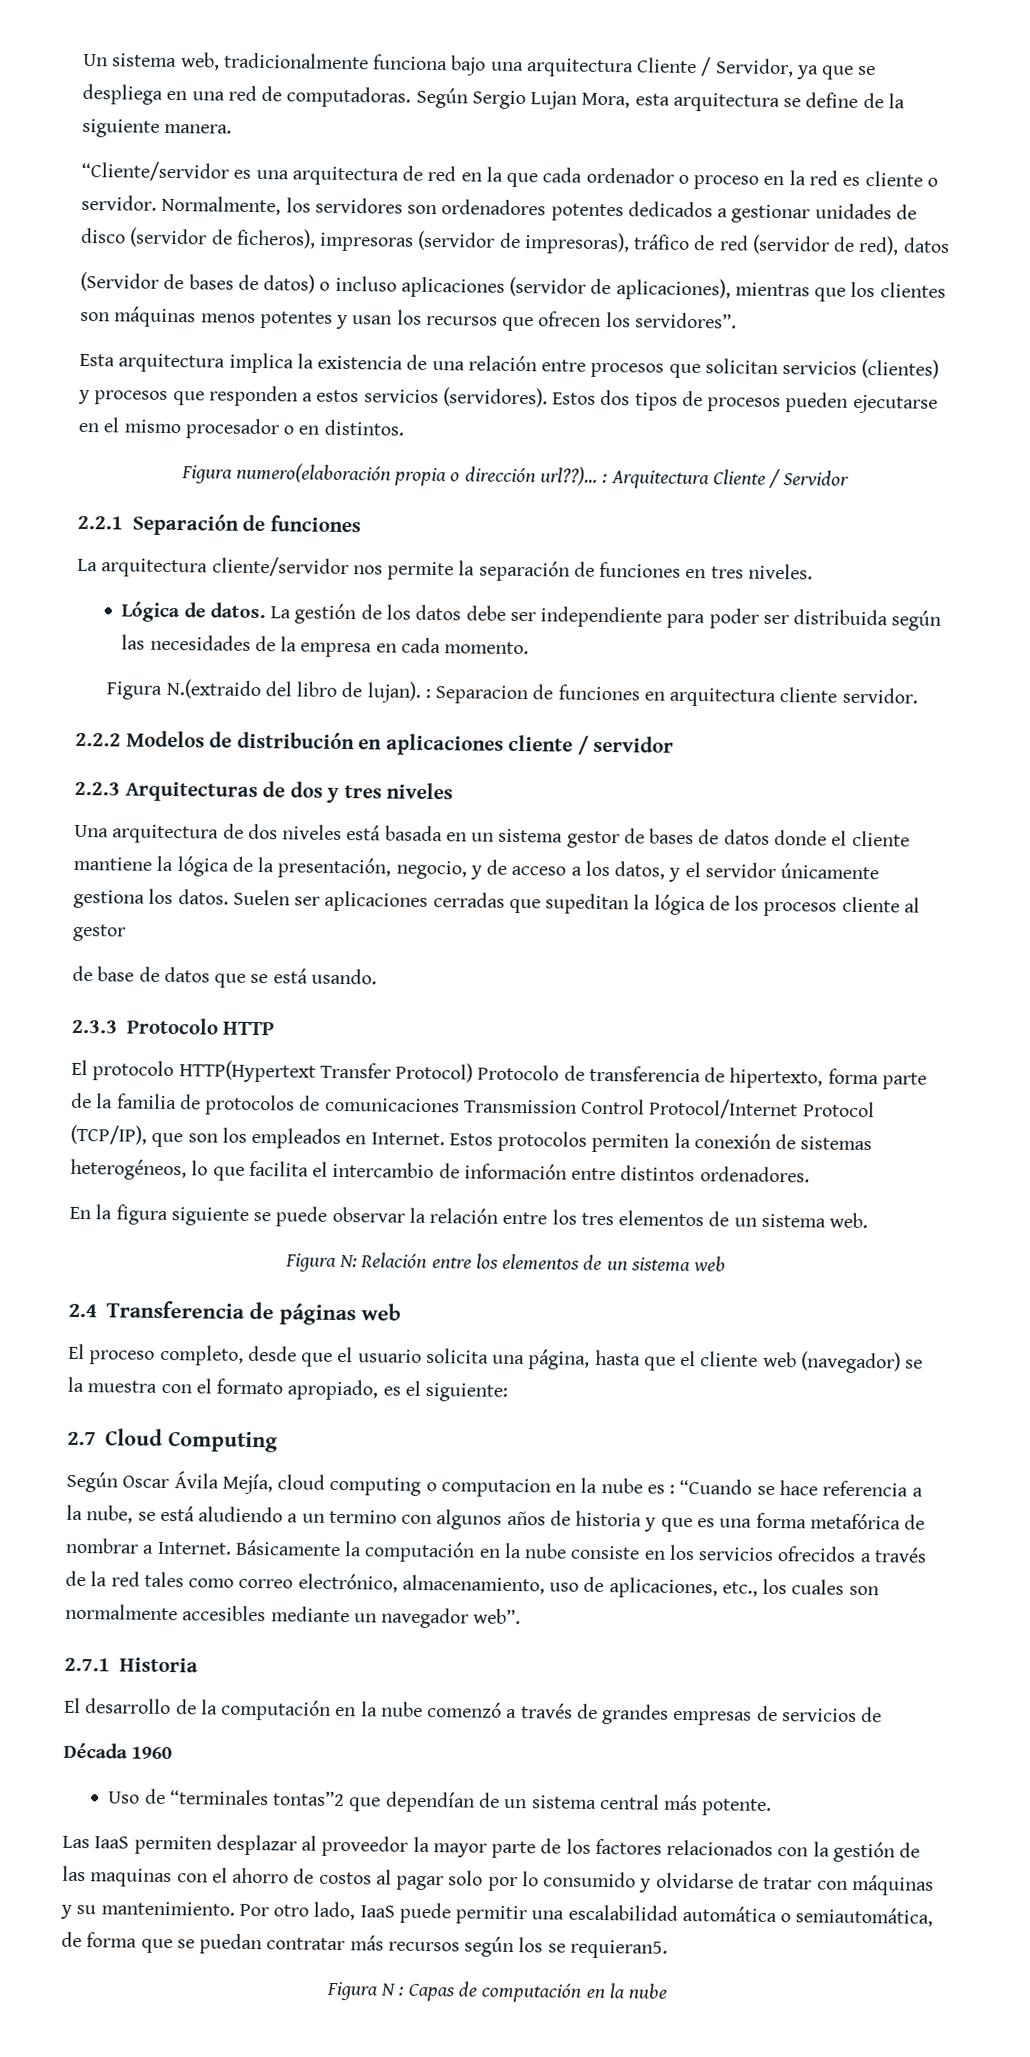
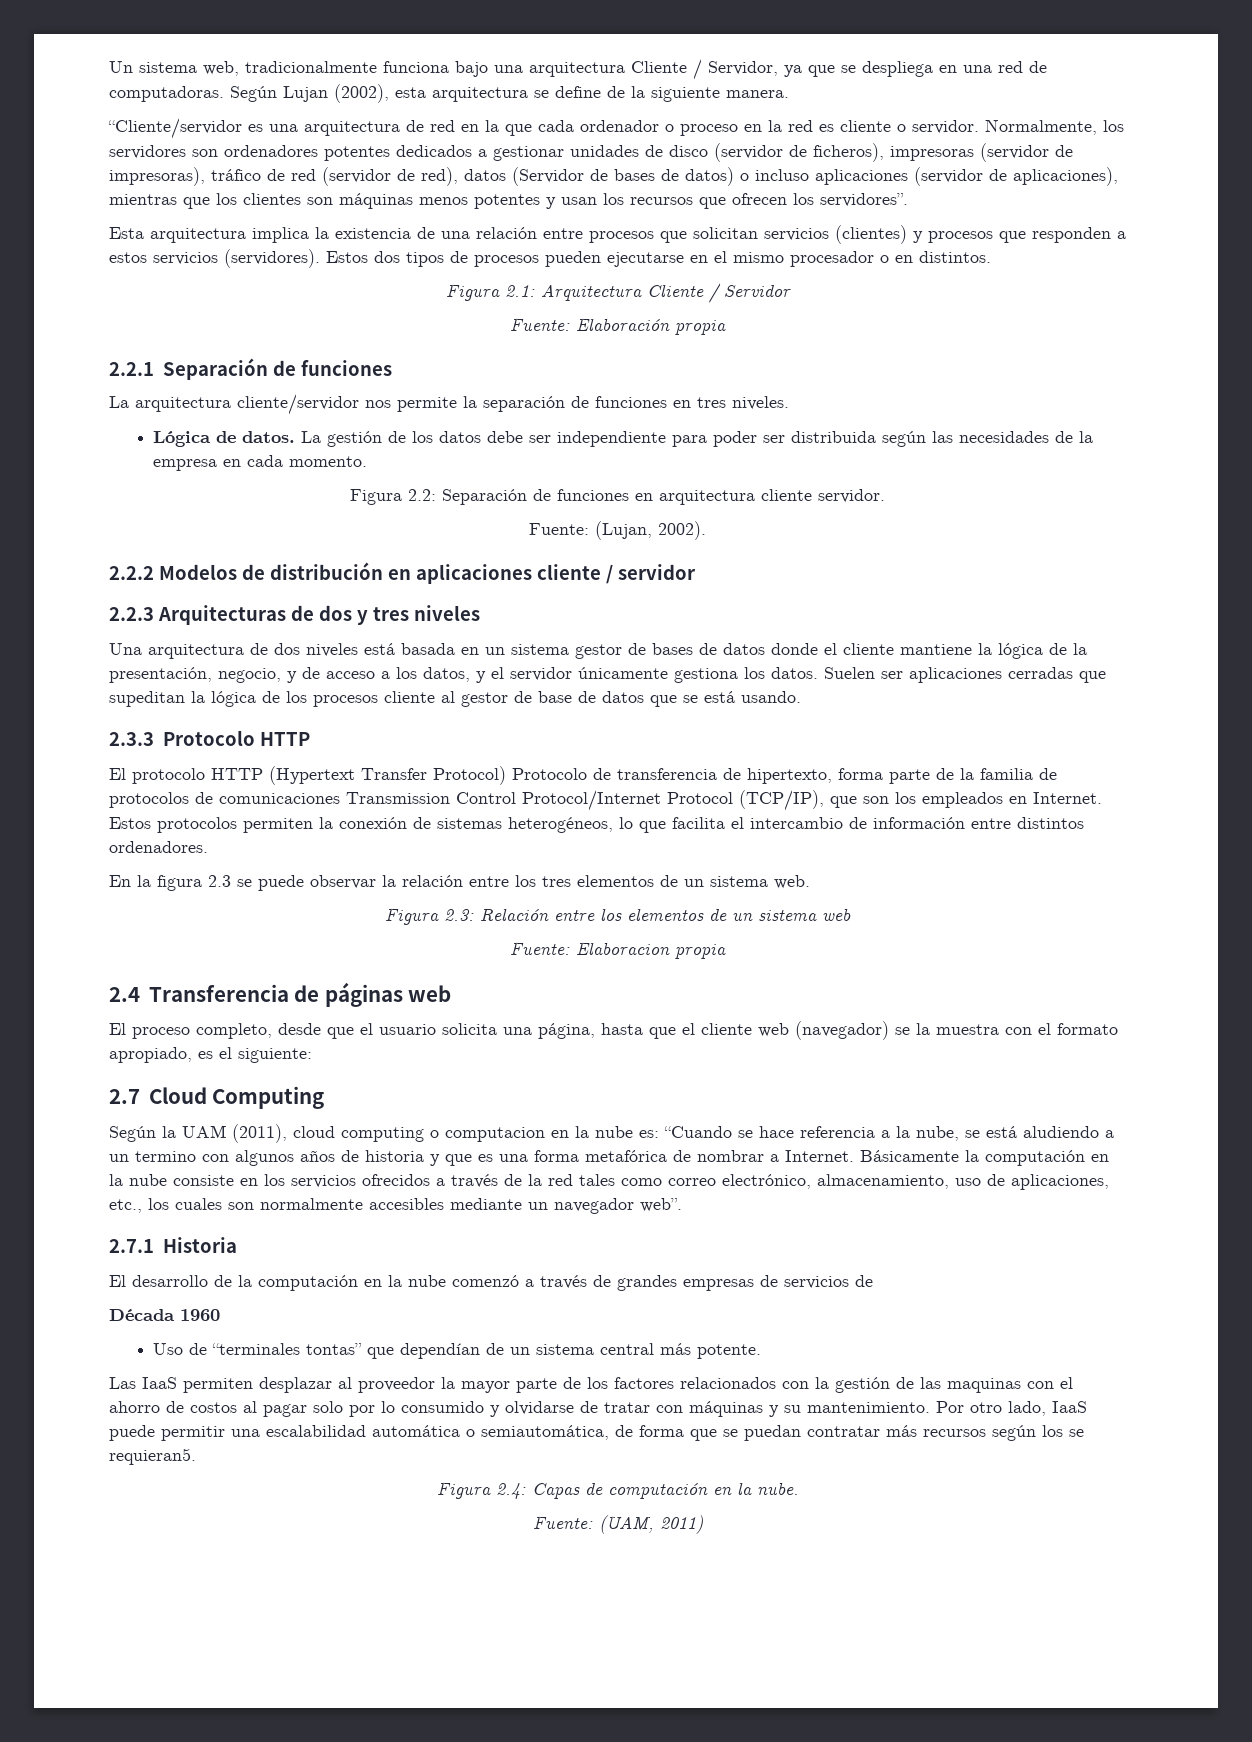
[471,90,631,110] Sergio Lujan Mora, -> [283,84,389,103] Lujan (2002),
(950, 245) // -> (506, 175) none
[235,462,608,487] numero(elaboración propia o dirección url??)… : -> [504,285,535,297] 2.1:
(850, 478) none -> [510,318,726,335] // Fuente: Elaboración propia
[165,678,529,705] N.(extraido del libro de lujan). : Separacion -> [408,489,527,505] 2.2: Separación
(918, 695) none -> [529,521,706,540] // Fuente: (Lujan, 2002).
(126, 932) // -> (508, 699) none
[178,1060,316,1083] HTTP(Hypertext -> [211,766,355,785] HTTP (Hypertext
[170,1207,249,1226] siguiente -> [208,875,231,887] 2.3
[339,1254,358,1268] N: -> [444,909,474,921] 2.3:
(727, 1264) none -> [510,942,726,959] // Fuente: Elaboracion propia
[122,1470,273,1495] Oscar Ávila Mejía, -> [162,1124,287,1143] la UAM (2011),
[646,1484,676,1494] es : -> [639,1130,659,1138] es:
[273,1790,346,1807] tontas”2 -> [306,1343,363,1355] tontas”
[380,1983,404,1996] N : -> [495,1483,526,1499] 2.4:
[628,1983,669,1999] nube -> [756,1482,799,1495] [532,1515,703,1534] nube. // Fuente: (UAM, 2011)

